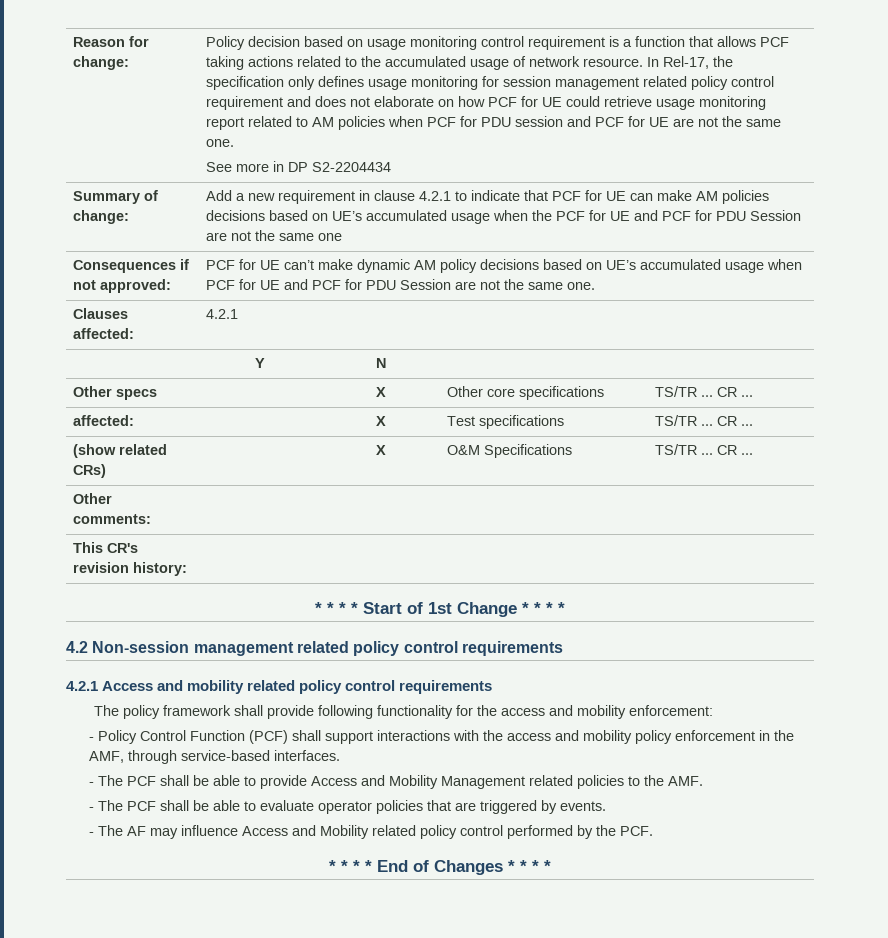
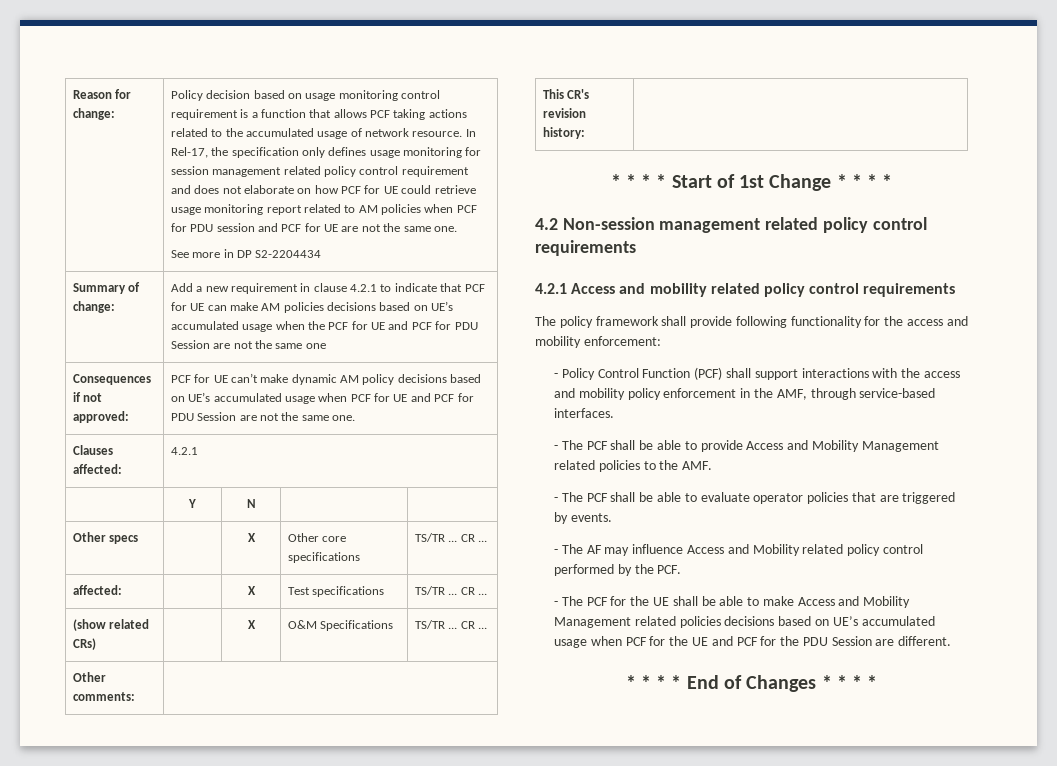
(654, 831) none -> [554,596,911,608] [554,616,935,628] [554,636,952,648] // - The PCF for the UE shall be able to make Access and Mobility Management related policies decisions based on UE’s accumulated usage when PCF for the UE and PCF for the PDU Session are different.

